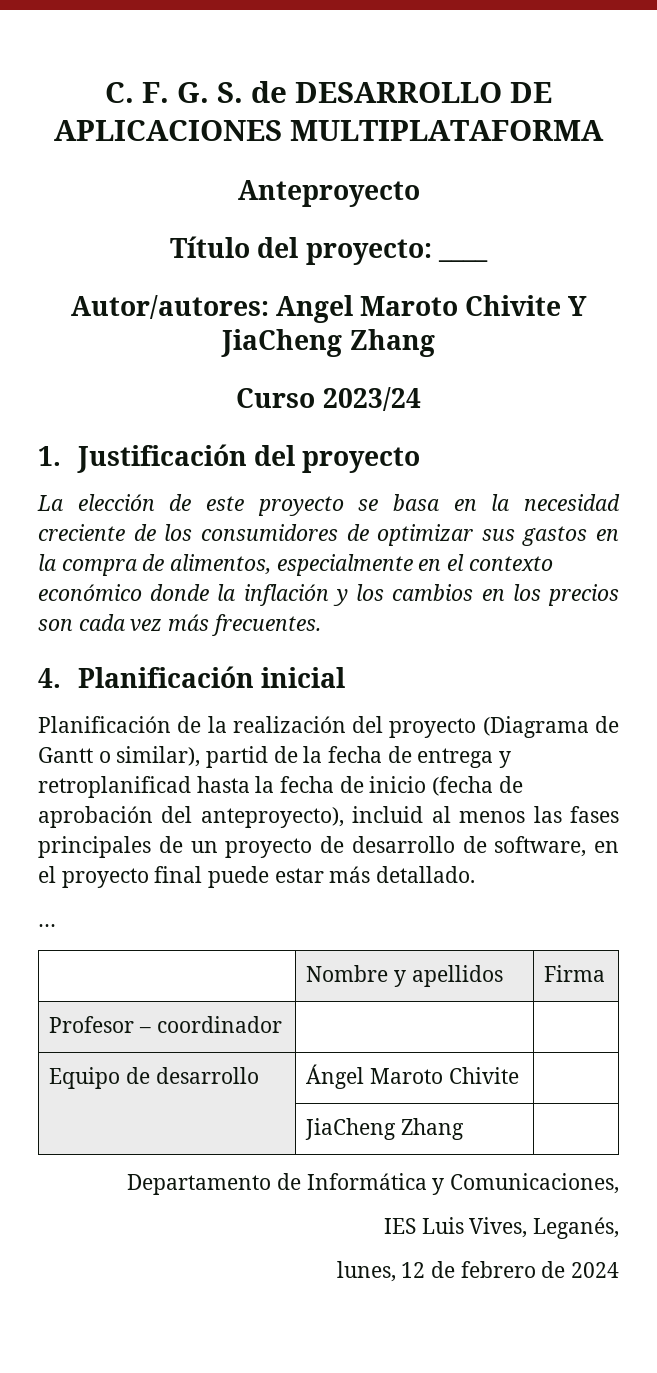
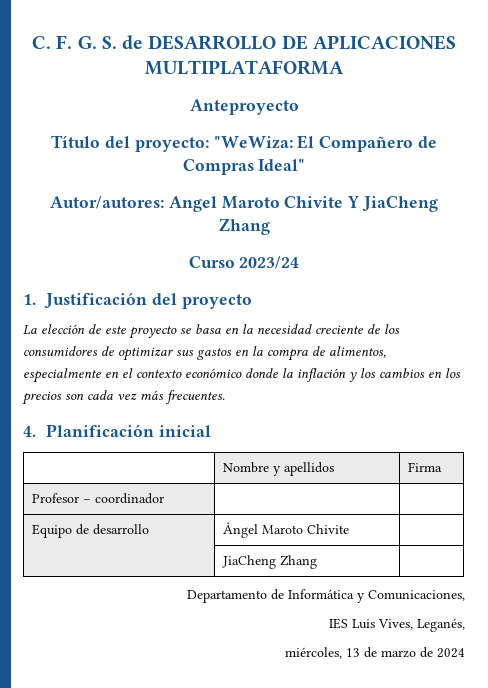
[437,258,488,262] ____ -> [213,135,437,152] [182,159,306,175] "WeWiza: El Compañero de Compras Ideal"
[38,716,619,738] [38,746,512,768] [38,776,523,798] [38,806,620,828] [38,836,619,858] [38,866,476,888] [38,924,56,927] // Planificación de la realización del proyecto (Diagrama de Gantt o similar), partid de la fecha de entrega y retroplanificad hasta la fecha de inicio (fecha de aprobación del anteproyecto), incluid al menos las fases principales de un proyecto de desarrollo de software, en el proyecto final puede estar más detallado. // … -> (212, 431) none
[336,1261,536,1282] lunes, 12 de febrero -> [285,647,416,659] miércoles, 13 de marzo

